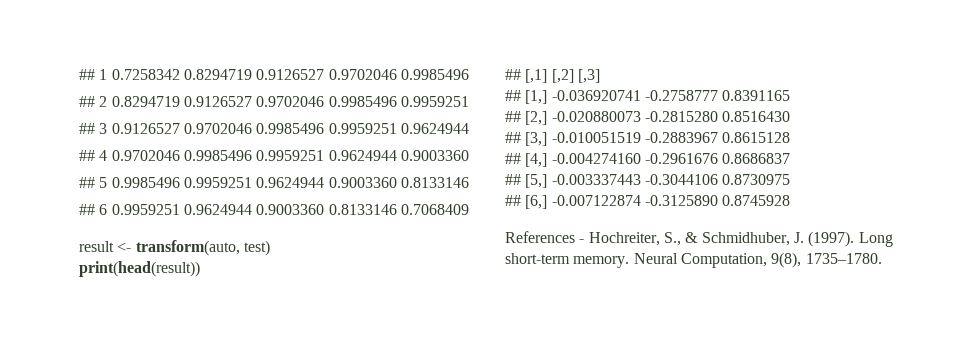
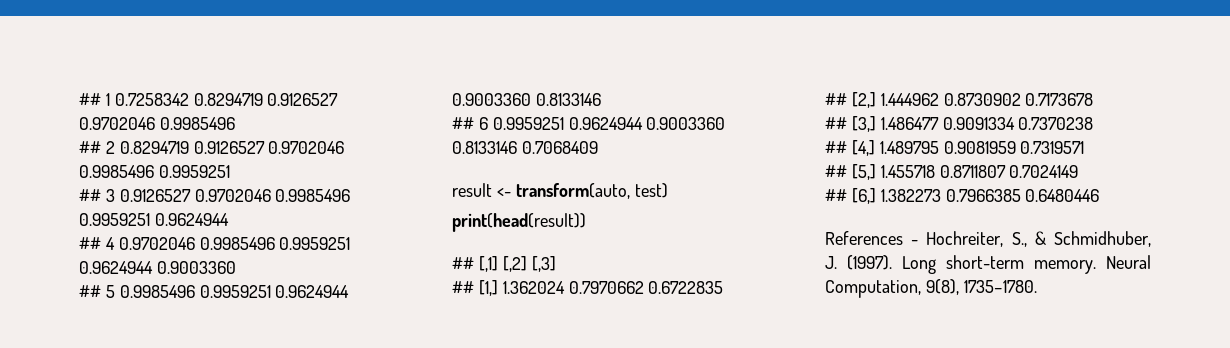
[551,90,791,101] -0.036920741 -0.2758777 0.8391165 -> [502,281,724,294] 1.362024 0.7970662 0.6722835
[551,111,791,122] -0.020880073 -0.2815280 0.8516430 -> [880,93,1094,106] 1.444962 0.8730902 0.7173678
[551,132,791,143] -0.010051519 -0.2883967 0.8615128 -> [880,117,1094,130] 1.486477 0.9091334 0.7370238
[551,153,791,164] -0.004274160 -0.2961676 0.8686837 -> [879,141,1085,154] 1.489795 0.9081959 0.7319571
[551,174,791,185] -0.003337443 -0.3044106 0.8730975 -> [880,165,1079,178] 1.455718 0.8711807 0.7024149
[551,195,791,206] -0.007122874 -0.3125890 0.8745928 -> [880,189,1100,202] 1.382273 0.7966385 0.6480446

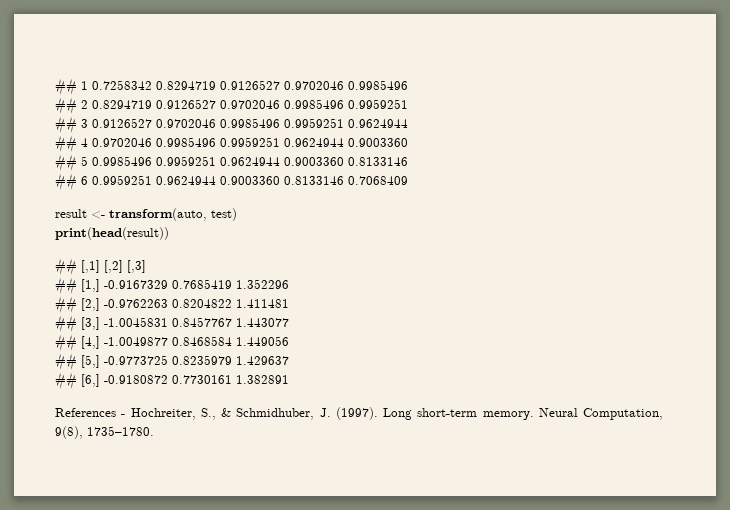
[502,281,724,294] 1.362024 0.7970662 0.6722835 -> [104,279,289,289] -0.9167329 0.7685419 1.352296
[880,93,1094,106] 1.444962 0.8730902 0.7173678 -> [104,299,289,308] -0.9762263 0.8204822 1.411481
[880,117,1094,130] 1.486477 0.9091334 0.7370238 -> [104,317,289,327] -1.0045831 0.8457767 1.443077
[879,141,1085,154] 1.489795 0.9081959 0.7319571 -> [104,336,289,346] -1.0049877 0.8468584 1.449056
[880,165,1079,178] 1.455718 0.8711807 0.7024149 -> [104,355,289,365] -0.9773725 0.8235979 1.429637
[880,189,1100,202] 1.382273 0.7966385 0.6480446 -> [104,375,289,384] -0.9180872 0.7730161 1.382891

